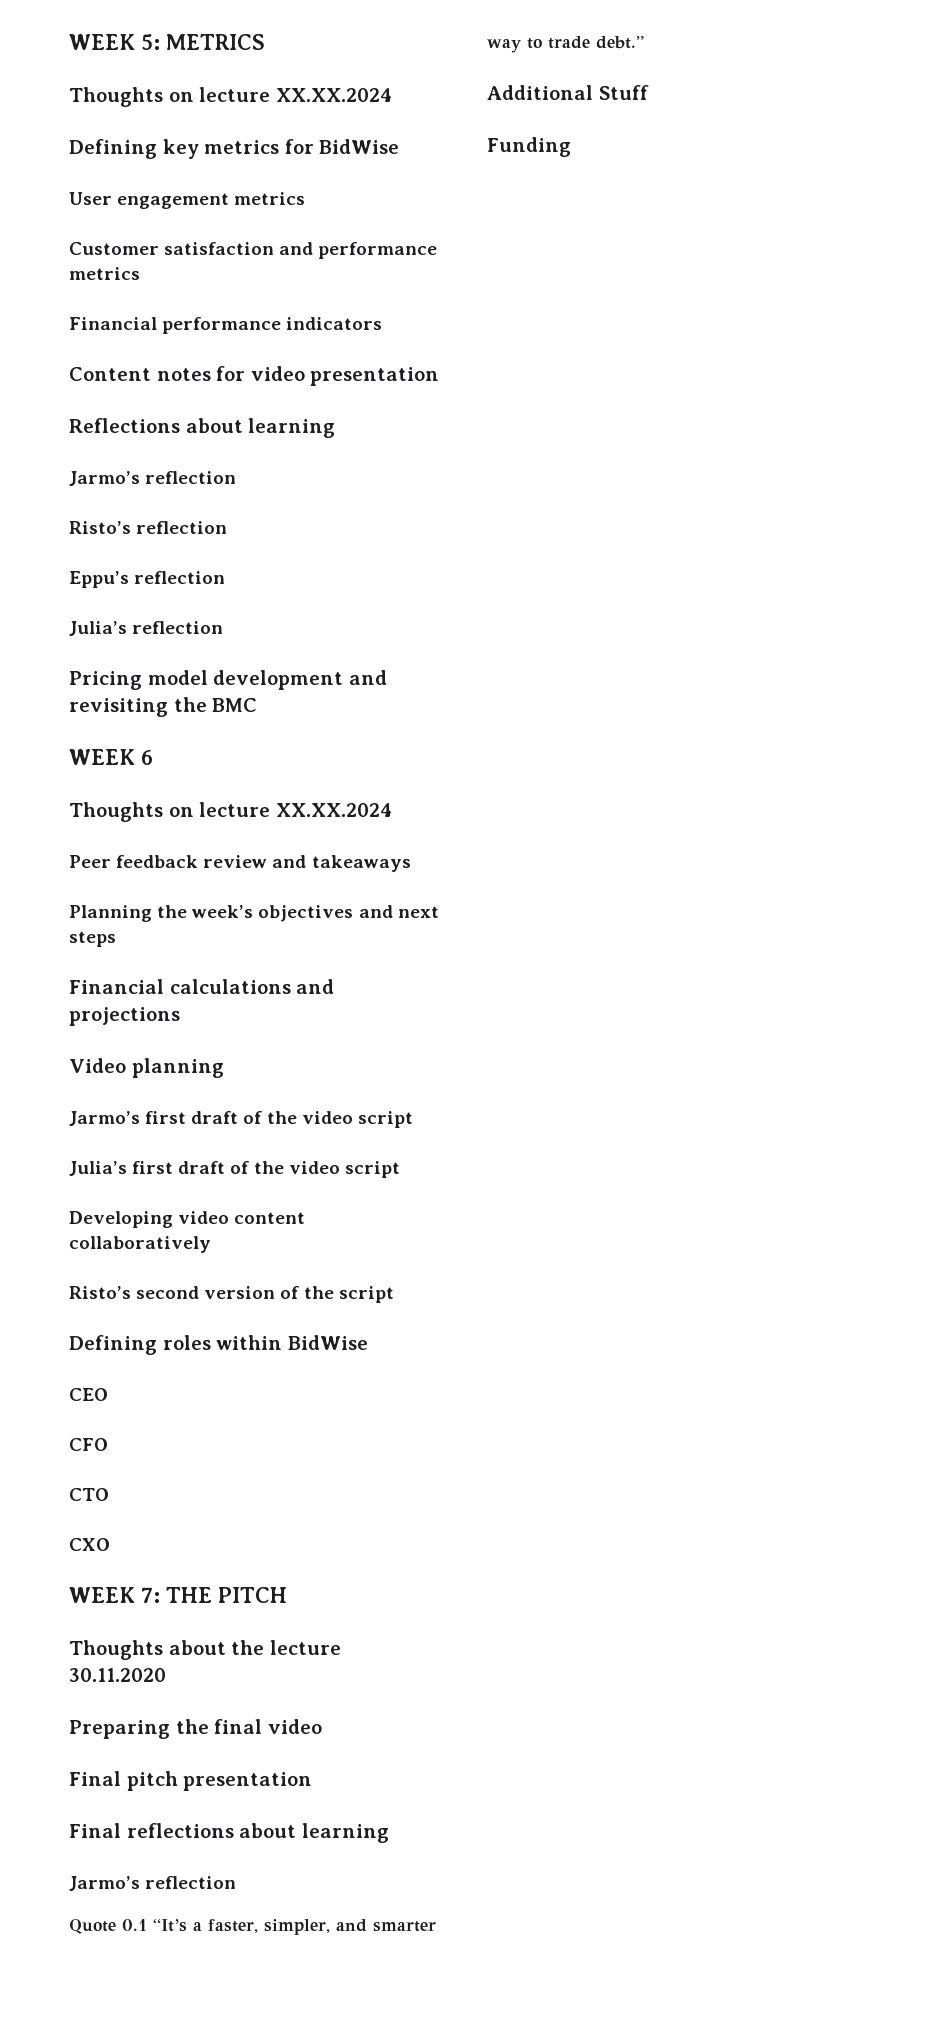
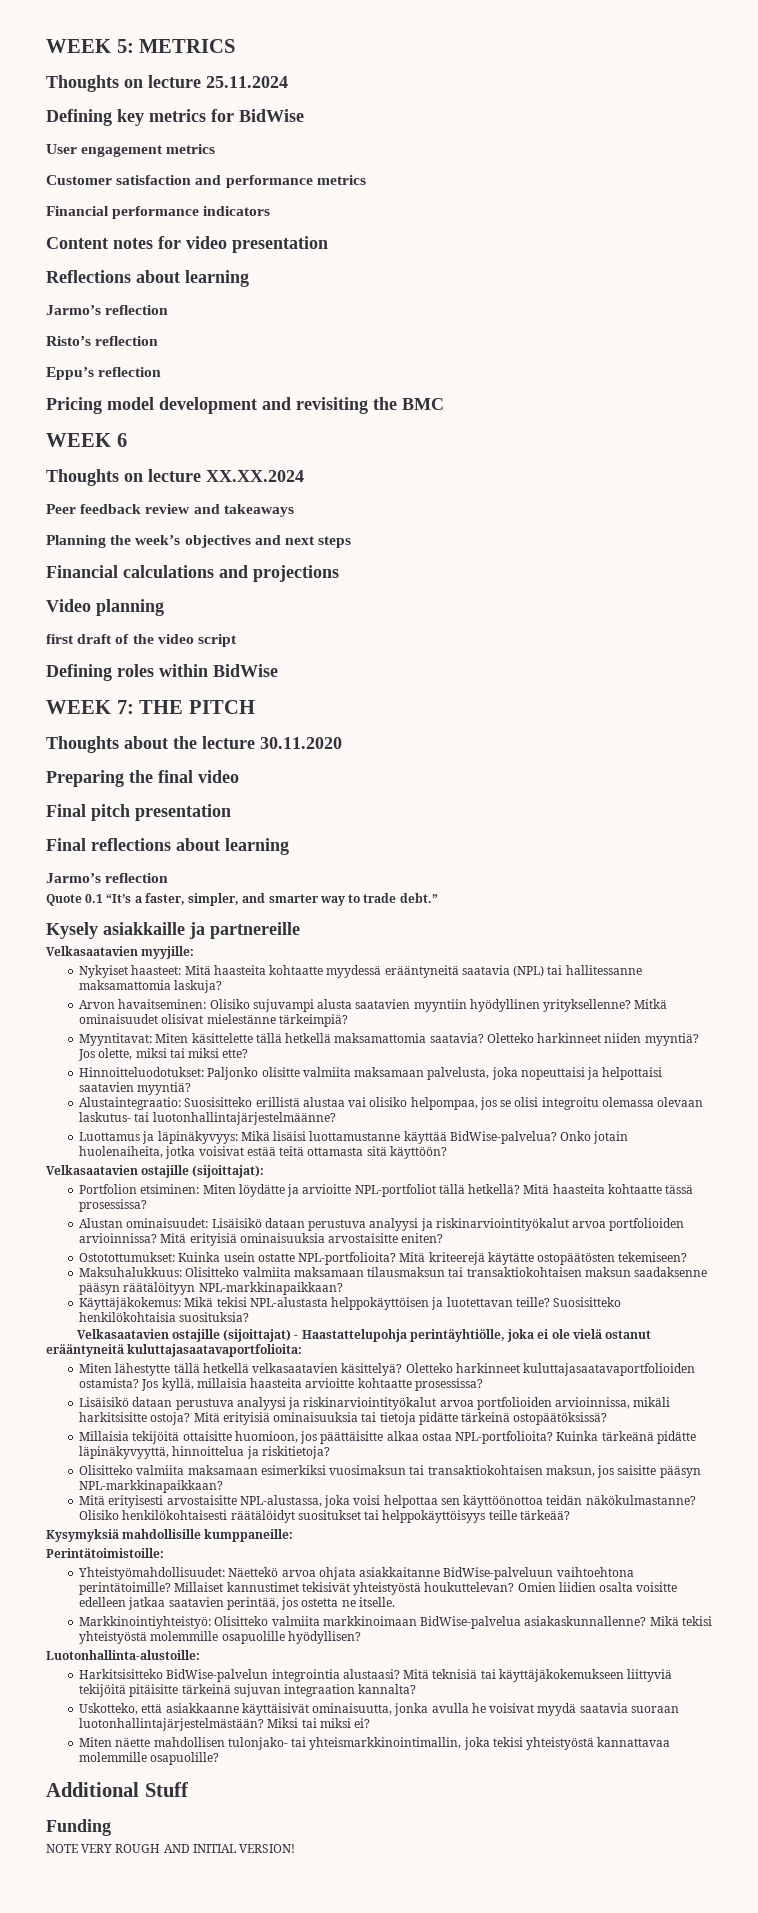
[275,88,392,102] XX.XX.2024 -> [206,76,288,88] 25.11.2024
[69,621,224,636] // Julia’s reflection -> (162, 372) none
[69,1111,413,1128] [69,1161,400,1178] [69,1211,306,1228] [69,1236,211,1253] [69,1286,394,1303] Jarmo’s first draft of the video script // Julia’s first draft of the video script // Developing video content collaboratively // Risto’s second version of the script -> [46,634,237,647] first draft of the video script
[69,1388,108,1401] [69,1438,108,1451] [69,1488,109,1501] [69,1538,110,1551] // CEO // CFO // CTO // CXO -> (278, 670) none
[487,85,649,100] [487,137,571,157] Additional Stuff // Funding -> [46,922,300,939] [46,946,195,959] [79,965,642,978] [79,980,223,993] [79,999,668,1012] [79,1014,348,1027] [79,1033,699,1046] [78,1048,249,1061] [79,1067,663,1080] [79,1082,192,1095] [79,1097,704,1110] [79,1112,336,1125] [79,1131,629,1144] [79,1146,447,1159] [46,1165,265,1178] [79,1184,694,1197] [79,1199,148,1212] [79,1218,685,1231] [79,1233,444,1246] [79,1252,688,1265] [79,1267,708,1277] [79,1282,343,1295] [79,1297,622,1310] [79,1312,250,1322] [76,1329,652,1342] [46,1344,303,1357] [79,1363,696,1376] [79,1378,483,1391] [79,1397,671,1410] [79,1412,608,1425] [79,1431,696,1444] [79,1446,330,1459] [79,1465,701,1478] [79,1480,224,1493] [79,1495,696,1508] [79,1510,570,1523] [46,1529,294,1542] [46,1548,164,1558] [78,1567,634,1580] [79,1582,678,1595] [79,1597,395,1610] [79,1616,712,1629] [79,1631,361,1644] [46,1650,200,1660] [79,1669,673,1682] [79,1684,417,1697] [79,1703,679,1716] [79,1718,371,1731] [79,1737,671,1750] [79,1752,220,1765] [46,1782,189,1797] [46,1819,111,1836] [46,1844,296,1853] Kysely asiakkaille ja partnereille // Velkasaatavien myyjille: // Nykyiset haasteet: Mitä haasteita kohtaatte myydessä erääntyneitä saatavia (NPL) tai hallitessanne maksamattomia laskuja? // Arvon havaitseminen: Olisiko sujuvampi alusta saatavien myyntiin hyödyllinen yrityksellenne? Mitkä ominaisuudet olisivat mielestänne tärkeimpiä? // Myyntitavat: Miten käsittelette tällä hetkellä maksamattomia saatavia? Oletteko harkinneet niiden myyntiä? Jos olette, miksi tai miksi ette? // Hinnoitteluodotukset: Paljonko olisitte valmiita maksamaan palvelusta, joka nopeuttaisi ja helpottaisi saatavien myyntiä? // Alustaintegraatio: Suosisitteko erillistä alustaa vai olisiko helpompaa, jos se olisi integroitu olemassa olevaan laskutus- tai luotonhallintajärjestelmäänne? // Luottamus ja läpinäkyvyys: Mikä lisäisi luottamustanne käyttää BidWise-palvelua? Onko jotain huolenaiheita, jotka voisivat estää teitä ottamasta sitä käyttöön? // Velkasaatavien ostajille (sijoittajat): // Portfolion etsiminen: Miten löydätte ja arvioitte NPL-portfoliot tällä hetkellä? Mitä haasteita kohtaatte tässä prosessissa? // Alustan ominaisuudet: Lisäisikö dataan perustuva analyysi ja riskinarviointityökalut arvoa portfolioiden arvioinnissa? Mitä erityisiä ominaisuuksia arvostaisitte eniten? // Ostotottumukset: Kuinka usein ostatte NPL-portfolioita? Mitä kriteerejä käytätte ostopäätösten tekemiseen? // Maksuhalukkuus: Olisitteko valmiita maksamaan tilausmaksun tai transaktiokohtaisen maksun saadaksenne pääsyn räätälöityyn NPL-markkinapaikkaan? // Käyttäjäkokemus: Mikä tekisi NPL-alustasta helppokäyttöisen ja luotettavan teille? Suosisitteko henkilökohtaisia suosituksia? // Velkasaatavien ostajille (sijoittajat) - Haastattelupohja perintäyhtiölle, joka ei ole vielä ostanut erääntyneitä kuluttajasaatavaportfolioita: // Miten lähestytte tällä hetkellä velkasaatavien käsittelyä? Oletteko harkinneet kuluttajasaatavaportfolioiden ostamista? Jos kyllä, millaisia haasteita arvioitte kohtaatte prosessissa? // Lisäisikö dataan perustuva analyysi ja riskinarviointityökalut arvoa portfolioiden arvioinnissa, mikäli harkitsisitte ostoja? Mitä erityisiä ominaisuuksia tai tietoja pidätte tärkeinä ostopäätöksissä? // Millaisia tekijöitä ottaisitte huomioon, jos päättäisitte alkaa ostaa NPL-portfolioita? Kuinka tärkeänä pidätte läpinäkyvyyttä, hinnoittelua ja riskitietoja? // Olisitteko valmiita maksamaan esimerkiksi vuosimaksun tai transaktiokohtaisen maksun, jos saisitte pääsyn NPL-markkinapaikkaan? // Mitä erityisesti arvostaisitte NPL-alustassa, joka voisi helpottaa sen käyttöönottoa teidän näkökulmastanne? Olisiko henkilökohtaisesti räätälöidyt suositukset tai helppokäyttöisyys teille tärkeää? // Kysymyksiä mahdollisille kumppaneille: // Perintätoimistoille: // Yhteistyömahdollisuudet: Näettekö arvoa ohjata asiakkaitanne BidWise-palveluun vaihtoehtona perintätoimille? Millaiset kannustimet tekisivät yhteistyöstä houkuttelevan? Omien liidien osalta voisitte edelleen jatkaa saatavien perintää, jos ostetta ne itselle. // Markkinointiyhteistyö: Olisitteko valmiita markkinoimaan BidWise-palvelua asiakaskunnallenne? Mikä tekisi yhteistyöstä molemmille osapuolille hyödyllisen? // Luotonhallinta-alustoille: // Harkitsisitteko BidWise-palvelun integrointia alustaasi? Mitä teknisiä tai käyttäjäkokemukseen liittyviä tekijöitä pitäisitte tärkeinä sujuvan integraation kannalta? // Uskotteko, että asiakkaanne käyttäisivät ominaisuutta, jonka avulla he voisivat myydä saatavia suoraan luotonhallintajärjestelmästään? Miksi tai miksi ei? // Miten näette mahdollisen tulonjako- tai yhteismarkkinointimallin, joka tekisi yhteistyöstä kannattavaa molemmille osapuolille? // Additional Stuff // Funding // NOTE VERY ROUGH AND INITIAL VERSION!

